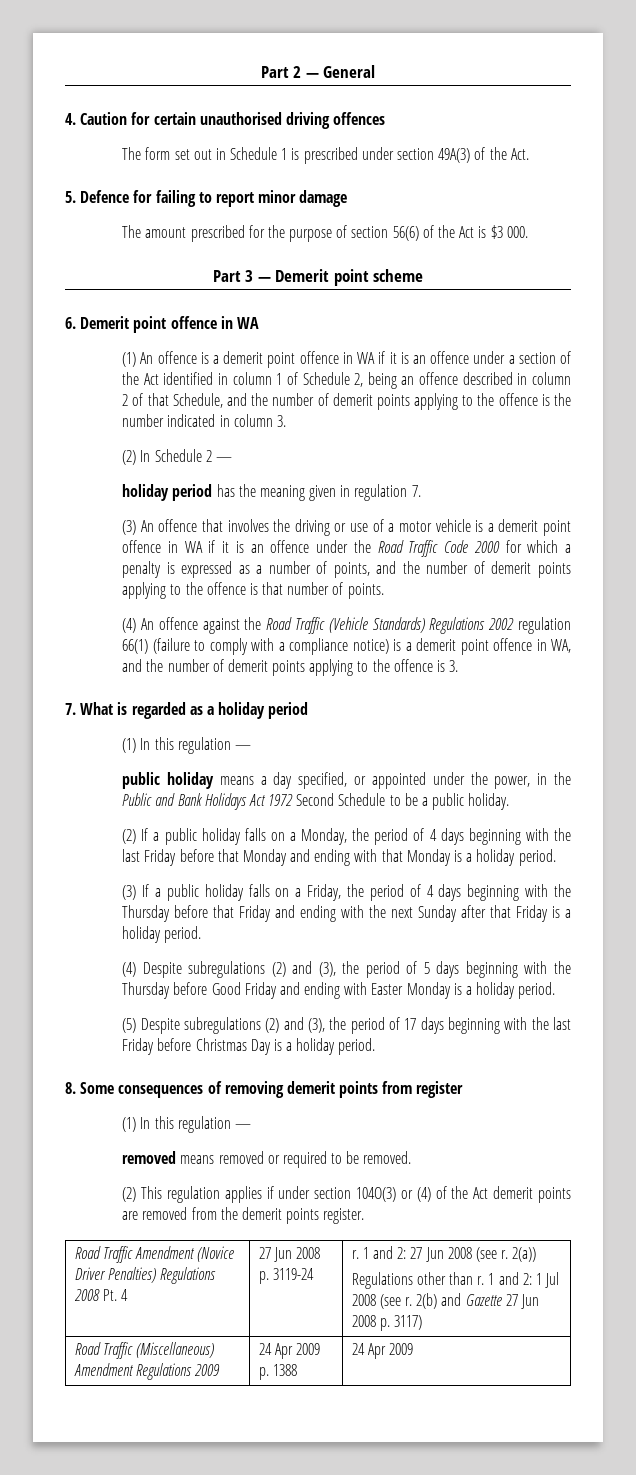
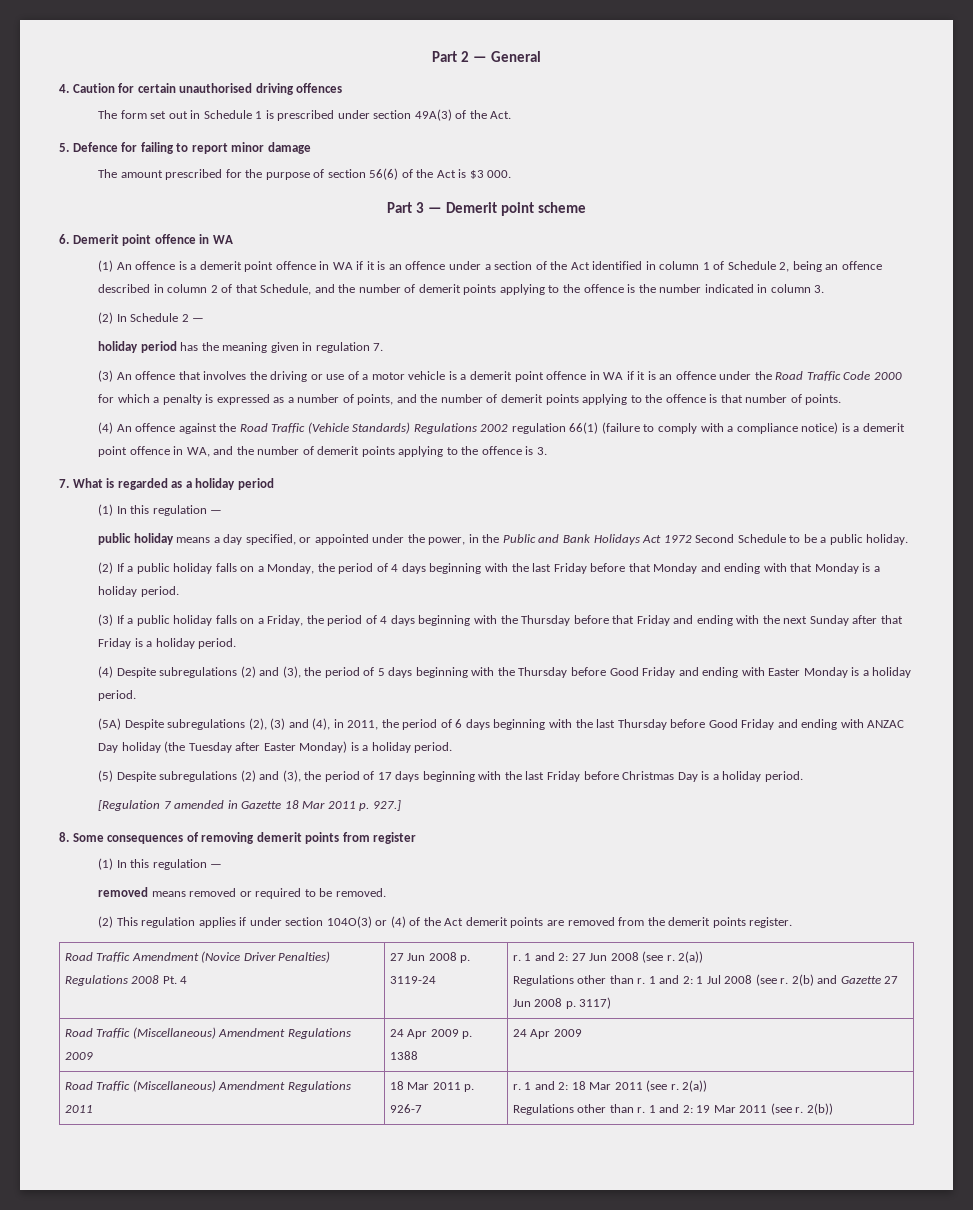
(556, 990) none -> [98,718,905,730] [98,741,453,753] // (5A) Despite subregulations (2), (3) and (4), in 2011, the period of 6 days beginning with the last Thursday before Good Friday and ending with ANZAC Day holiday (the Tuesday after Easter Monday) is a holiday period.
(376, 1046) none -> [98,800,401,811] // [Regulation 7 amended in Gazette 18 Mar 2011 p. 927.]
(414, 1349) none -> [64,1080,351,1092] [64,1105,93,1113] [389,1081,475,1092] [389,1104,422,1113] [512,1080,708,1092] [512,1103,833,1115] // Road Traffic (Miscellaneous) Amendment Regulations 2011 | 18 Mar 2011 p. 926-7 | r. 1 and 2: 18 Mar 2011 (see r. 2(a)) // Regulations other than r. 1 and 2: 19 Mar 2011 (see r. 2(b))

